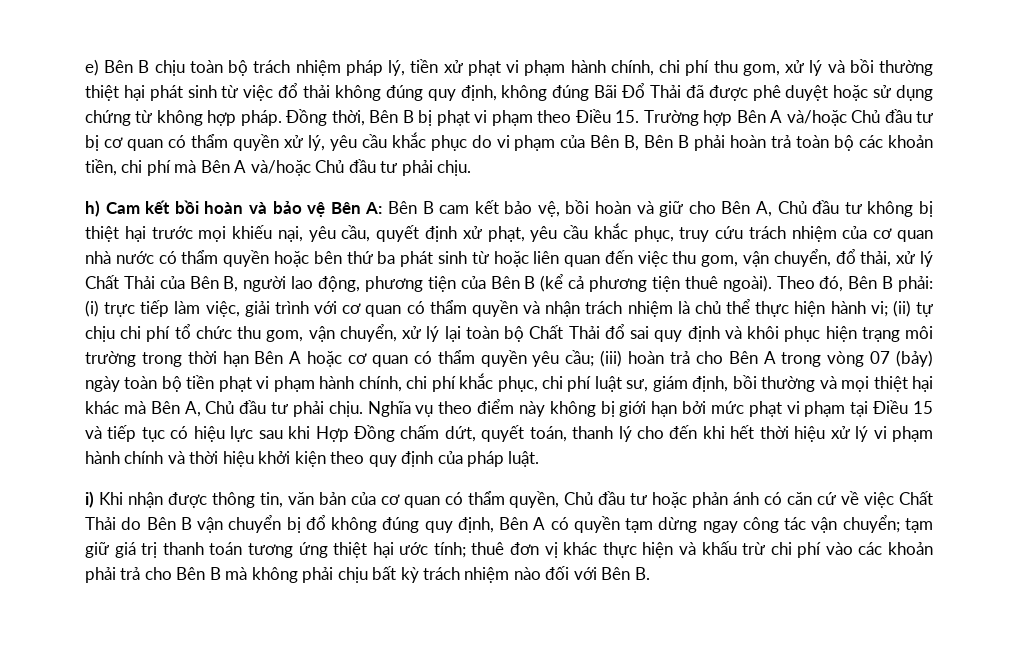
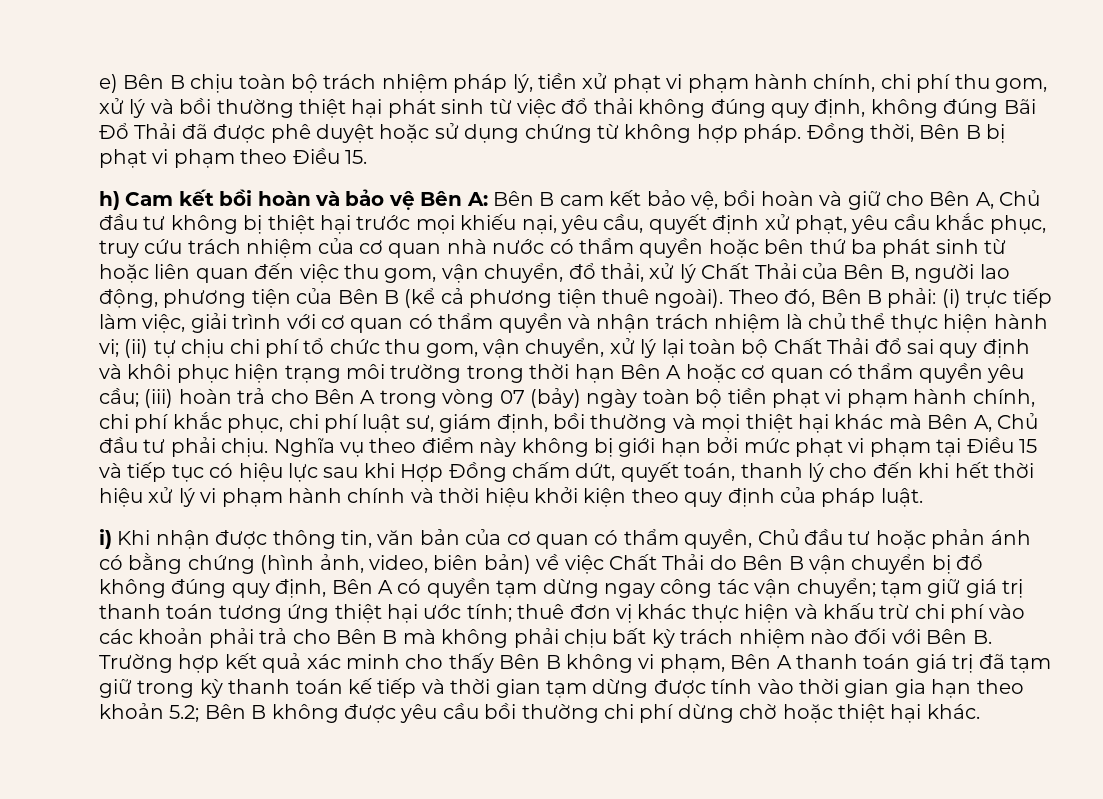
[643,109,934,126] [85,132,933,151] [85,159,472,176] Trường hợp Bên A và/hoặc Chủ đầu tư bị cơ quan có thẩm quyền xử lý, yêu cầu khắc phục do vi phạm của Bên B, Bên B phải hoàn trả toàn bộ các khoản tiền, chi phí mà Bên A và/hoặc Chủ đầu tư phải chịu. -> (367, 157) none
[787,492,837,505] căn cứ -> [128,553,531,574] bằng chứng (hình ảnh, video, biên bản)
(650, 573) none -> [99,653,1051,673] [99,678,1024,698] [99,703,980,723] Trường hợp kết quả xác minh cho thấy Bên B không vi phạm, Bên A thanh toán giá trị đã tạm giữ trong kỳ thanh toán kế tiếp và thời gian tạm dừng được tính vào thời gian gia hạn theo khoản 5.2; Bên B không được yêu cầu bồi thường chi phí dừng chờ hoặc thiệt hại khác.

